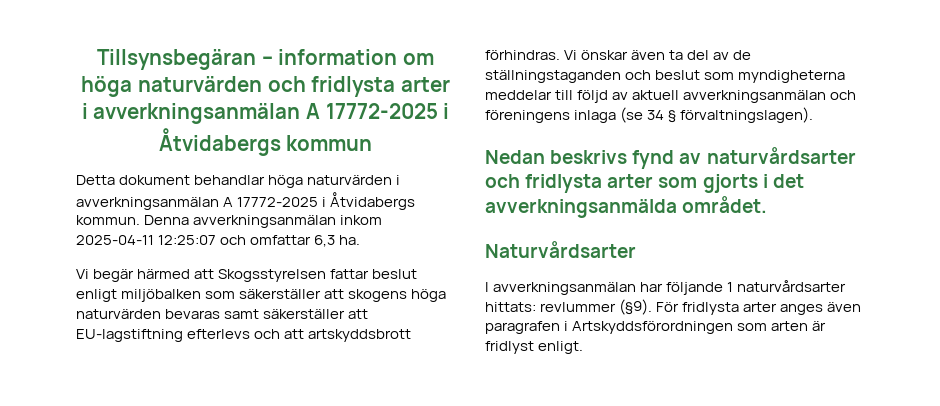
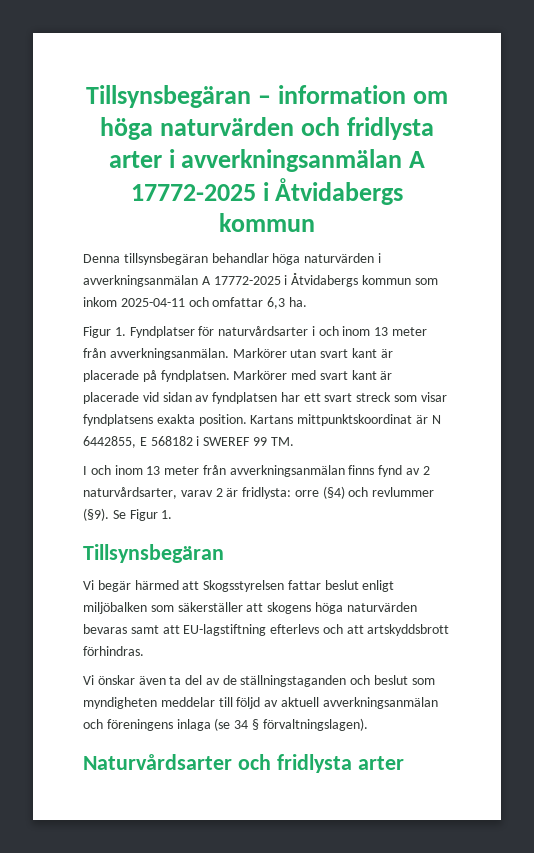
[76,175,191,185] Detta dokument -> [83,253,208,265] Denna tillsynsbegäran
[76,215,337,228] kommun. Denna avverkningsanmälan -> [361,275,438,285] kommun som
[158,235,217,245] 12:25:07 -> (185, 302) none
(361, 240) none -> [83,326,428,338] [83,348,393,360] [83,370,393,382] [83,392,447,404] [83,414,441,426] [83,436,294,448] [83,465,430,477] [83,486,435,499] [83,508,173,521] [83,544,224,563] // Figur 1. Fyndplatser för naturvårdsarter i och inom 13 meter från avverkningsanmälan. Markörer utan svart kant är placerade på fyndplatsen. Markörer med svart kant är placerade vid sidan av fyndplatsen har ett svart streck som visar fyndplatsens exakta position. Kartans mittpunktskoordinat är N 6442855, E 568182 i SWEREF 99 TM. // I och inom 13 meter från avverkningsanmälan finns fynd av 2 naturvårdsarter, varav 2 är fridlysta: orre (§4) och revlummer (§9). Se Figur 1. // Tillsynsbegäran
[263,309,346,319] säkerställer -> (159, 629) none
(560, 55) none -> (144, 651) //
[738,70,846,83] myndigheterna -> [83,697,157,709] myndigheten
[485,147,856,169] [485,174,804,193] [485,196,768,218] [485,241,636,258] [485,280,847,295] [485,299,862,315] [485,321,827,334] [485,341,584,354] Nedan beskrivs fynd av naturvårdsarter och fridlysta arter som gjorts i det avverkningsanmälda området. // Naturvårdsarter // I avverkningsanmälan har följande 1 naturvårdsarter hittats: revlummer (§9). För fridlysta arter anges även paragrafen i Artskyddsförordningen som arten är fridlyst enligt. -> [83,754,404,773] Naturvårdsarter och fridlysta arter

